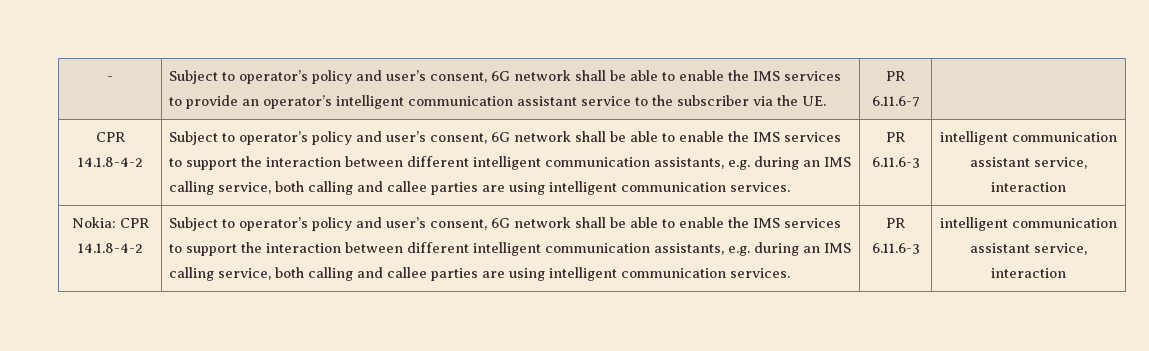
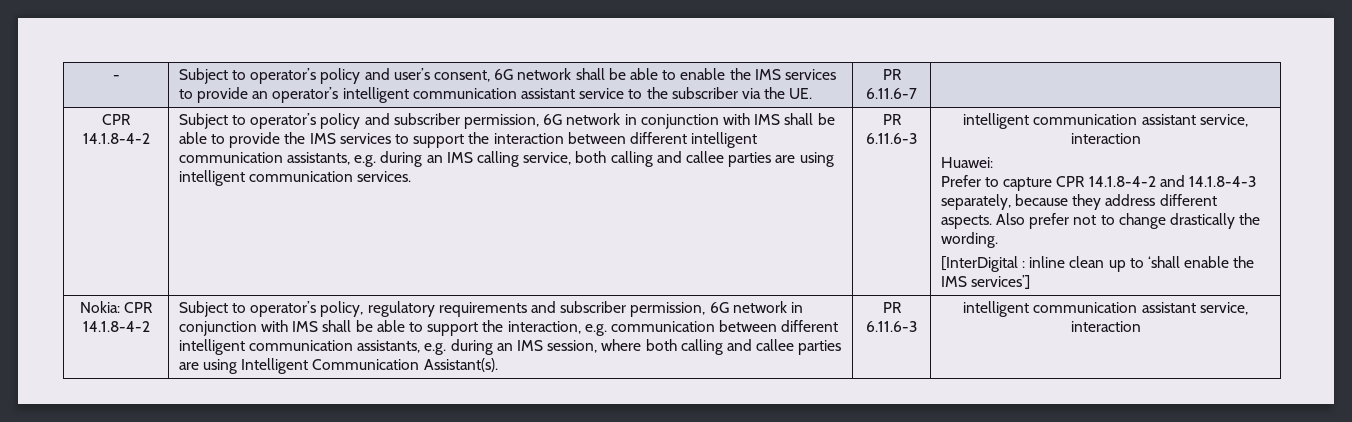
[386,131,725,144] user’s consent, 6G network shall be able to enable -> [393,113,835,129] [178,132,281,148] subscriber permission, 6G network in conjunction with IMS shall be able to provide
(1066, 187) none -> [940,157,993,168] [940,175,1257,191] [940,194,1217,210] [940,213,1261,229] [940,232,998,248] [940,256,1255,272] [940,275,1031,289] // Huawei: // Prefer to capture CPR 14.1.8-4-2 and 14.1.8-4-3 separately, because they address different aspects. Also prefer not to change drastically the wording. // [InterDigital : inline clean up to ‘shall enable the IMS services’]
[312,217,842,231] [169,242,852,256] [169,267,791,281] policy and user’s consent, 6G network shall be able to enable the IMS services to support the interaction between different intelligent communication assistants, e.g. during an IMS calling service, both calling and callee parties are using intelligent communication services. -> [320,301,803,317] [178,320,839,336] [178,339,842,355] [178,358,498,374] policy, regulatory requirements and subscriber permission, 6G network in conjunction with IMS shall be able to support the interaction, e.g. communication between different intelligent communication assistants, e.g. during an IMS session, where both calling and callee parties are using Intelligent Communication Assistant(s).

